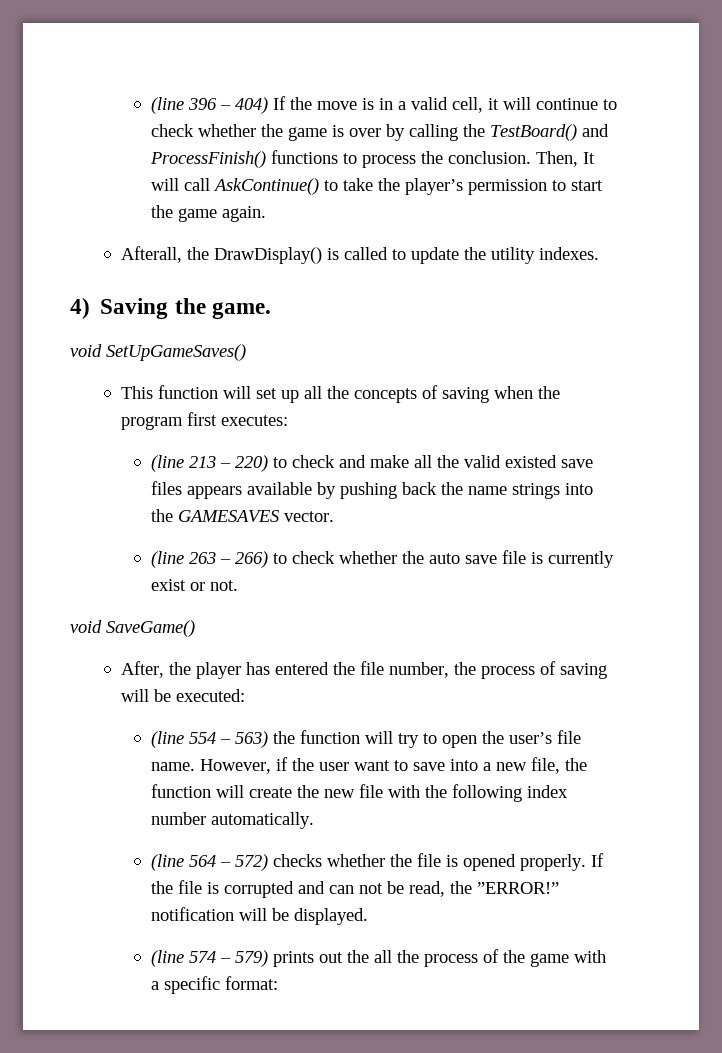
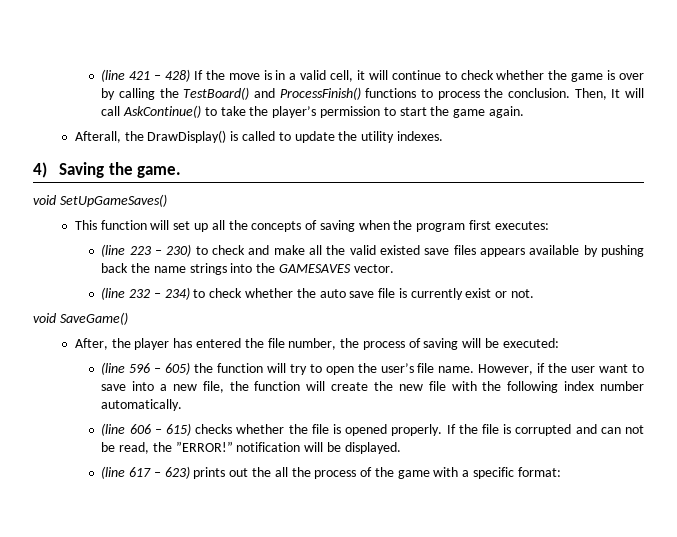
[151,97,269,114] (line 396 – 404) -> [101,69,190,82] (line 421 – 428)
[189,455,269,472] 213 – 220) -> [129,244,192,257] 223 – 230)
[189,551,269,568] 263 – 266) -> [129,287,190,300] 232 – 234)
[189,731,269,748] 554 – 563) -> [129,362,191,375] 596 – 605)
[189,854,269,871] 564 – 572) -> [129,423,191,436] 606 – 615)
[189,950,269,967] 574 – 579) -> [129,466,190,479] 617 – 623)

